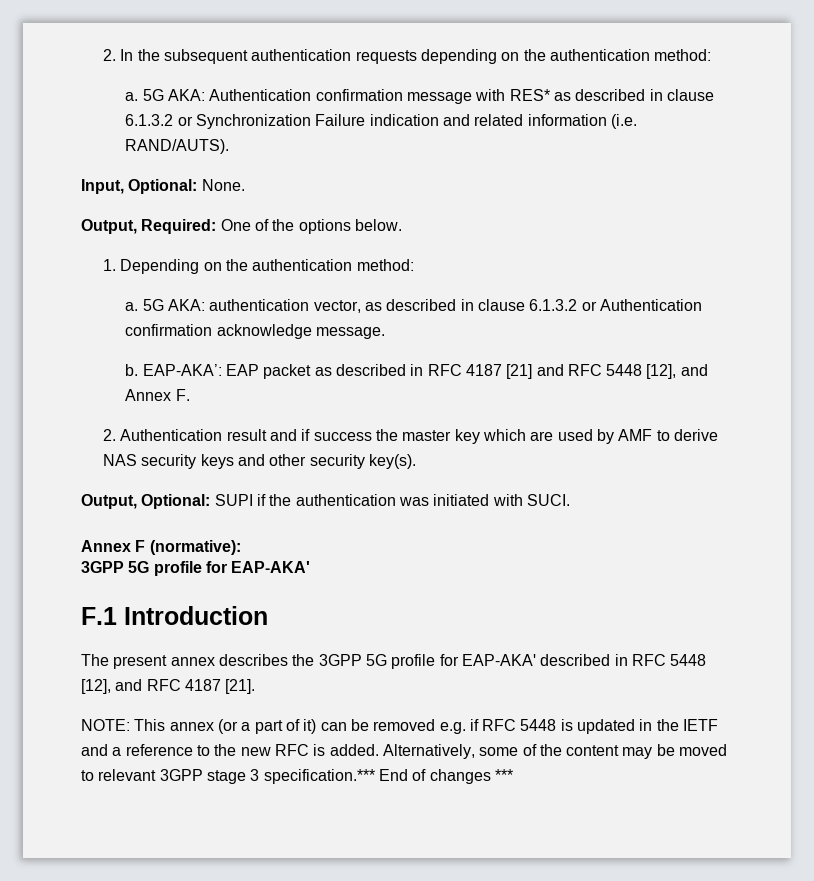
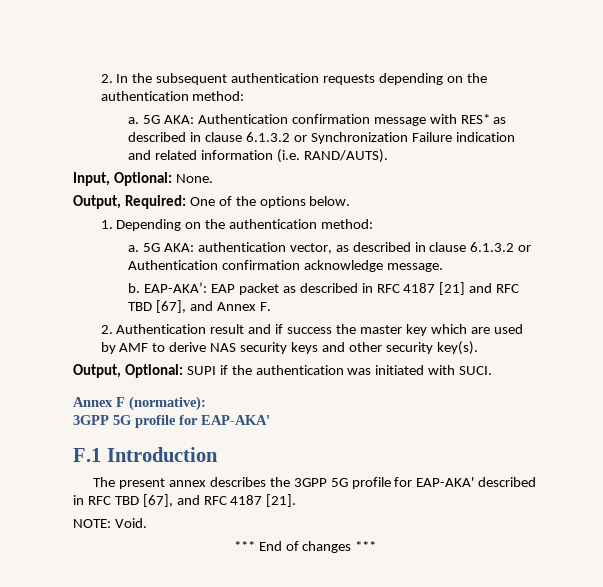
[606,364,677,379] 5448 [12], -> [128,300,187,313] TBD [67],
[670,654,707,666] [81,679,111,694] 5448 [12], -> [114,494,173,507] TBD [67],
[134,719,719,734] [81,744,728,759] [81,769,375,784] This annex (or a part of it) can be removed e.g. if RFC 5448 is updated in the IETF and a reference to the new RFC is added. Alternatively, some of the content may be moved to relevant 3GPP stage 3 specification.*** -> [114,518,147,528] [233,541,255,551] Void. // ***

